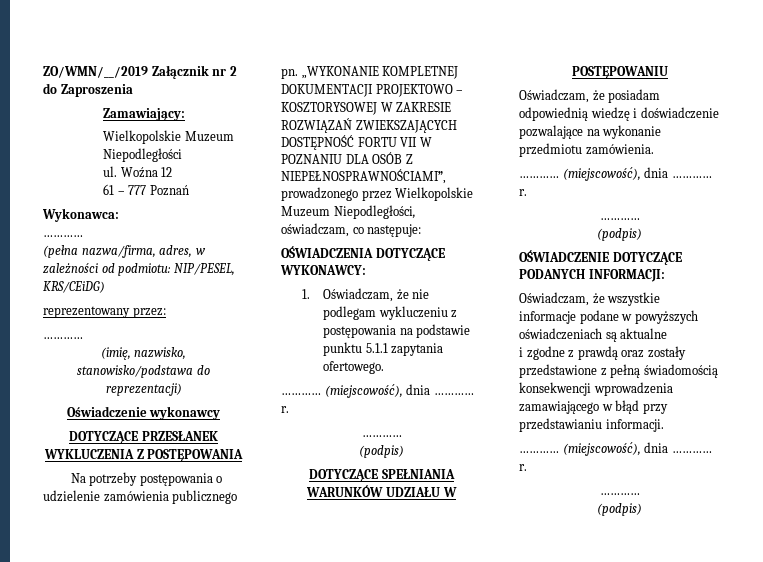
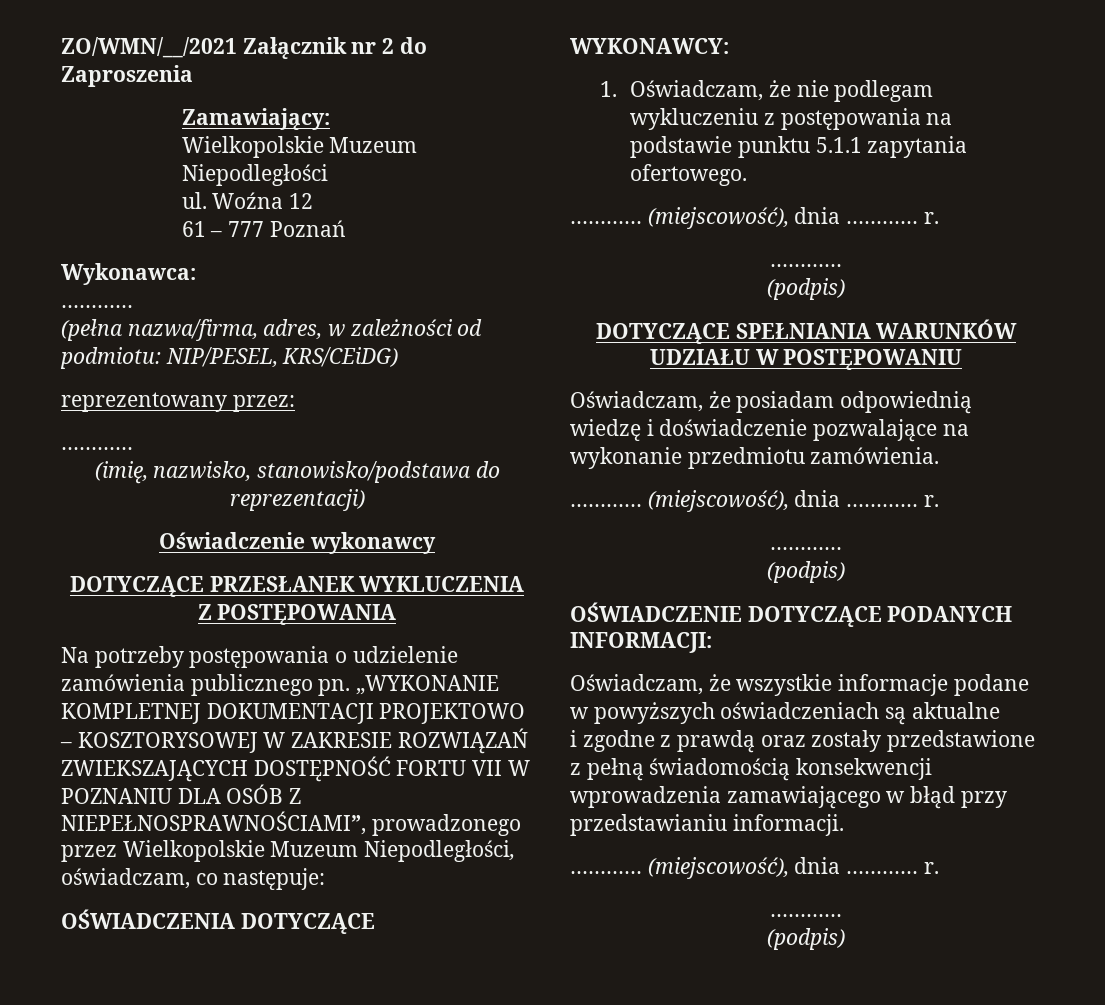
[43,66,148,78] ZO/WMN/__/2019 -> [61,37,237,58] ZO/WMN/__/2021

